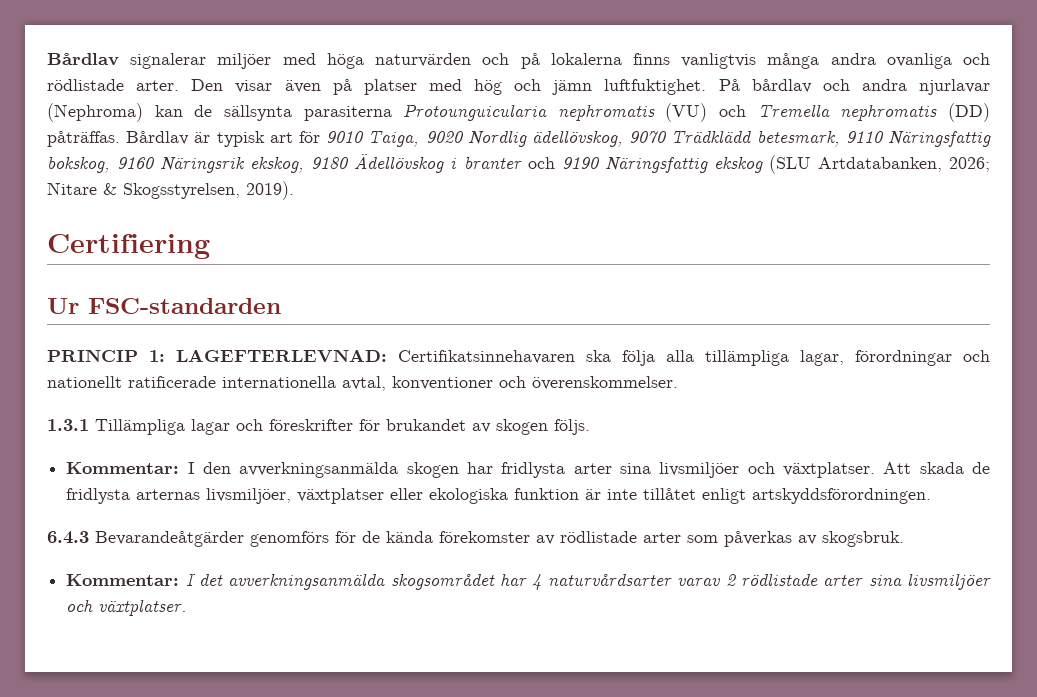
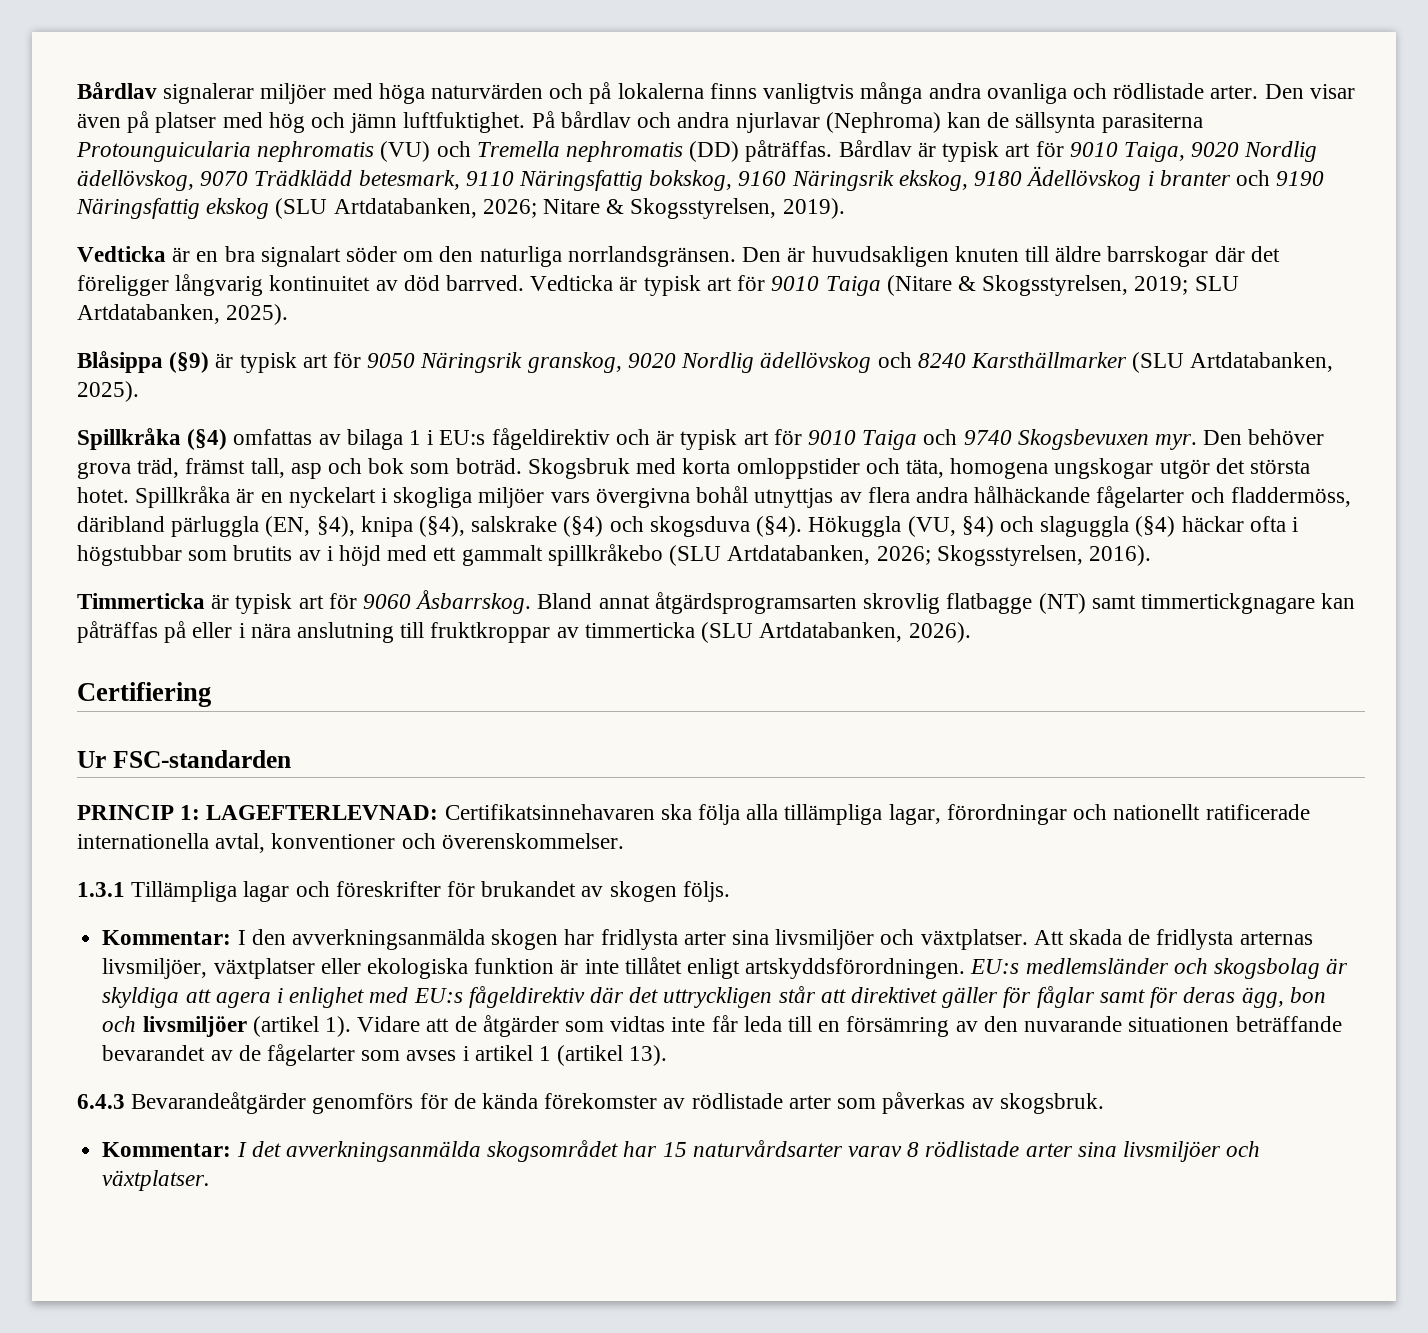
(294, 190) none -> [77,246,1280,267] [77,274,1239,296] [77,304,289,325] [77,351,1334,373] [77,381,139,402] [77,428,1325,450] [77,458,1310,479] [77,486,1351,508] [77,516,1298,537] [77,544,1151,566] [77,590,1356,614] [77,621,971,643] // Vedticka är en bra signalart söder om den naturliga norrlandsgränsen. Den är huvudsakligen knuten till äldre barrskogar där det föreligger långvarig kontinuitet av död barrved. Vedticka är typisk art för 9010 Taiga (Nitare & Skogsstyrelsen, 2019; SLU Artdatabanken, 2025). // Blåsippa (§9) är typisk art för 9050 Näringsrik granskog, 9020 Nordlig ädellövskog och 8240 Karsthällmarker (SLU Artdatabanken, 2025). // Spillkråka (§4) omfattas av bilaga 1 i EU:s fågeldirektiv och är typisk art för 9010 Taiga och 9740 Skogsbevuxen myr. Den behöver grova träd, främst tall, asp och bok som boträd. Skogsbruk med korta omloppstider och täta, homogena ungskogar utgör det största hotet. Spillkråka är en nyckelart i skogliga miljöer vars övergivna bohål utnyttjas av flera andra hålhäckande fågelarter och fladdermöss, däribland pärluggla (EN, §4), knipa (§4), salskrake (§4) och skogsduva (§4). Hökuggla (VU, §4) och slaguggla (§4) häckar ofta i högstubbar som brutits av i höjd med ett gammalt spillkråkebo (SLU Artdatabanken, 2026; Skogsstyrelsen, 2016). // Timmerticka är typisk art för 9060 Åsbarrskog. Bland annat åtgärdsprogramsarten skrovlig flatbagge (NT) samt timmertickgnagare kan påträffas på eller i nära anslutning till fruktkroppar av timmerticka (SLU Artdatabanken, 2026).
(932, 496) none -> [970,958,1349,979] [102,986,1326,1008] [102,1015,1342,1037] [102,1044,668,1066] EU:s medlemsländer och skogsbolag är skyldiga att agera i enlighet med EU:s fågeldirektiv där det uttryckligen står att direktivet gäller för fåglar samt för deras ägg, bon och livsmiljöer (artikel 1). Vidare att de åtgärder som vidtas inte får leda till en försämring av den nuvarande situationen beträffande bevarandet av de fågelarter som avses i artikel 1 (artikel 13).
[532,574,542,590] 4 -> [662,1142,687,1157] 15
[725,574,736,586] 2 -> [907,1142,920,1157] 8

